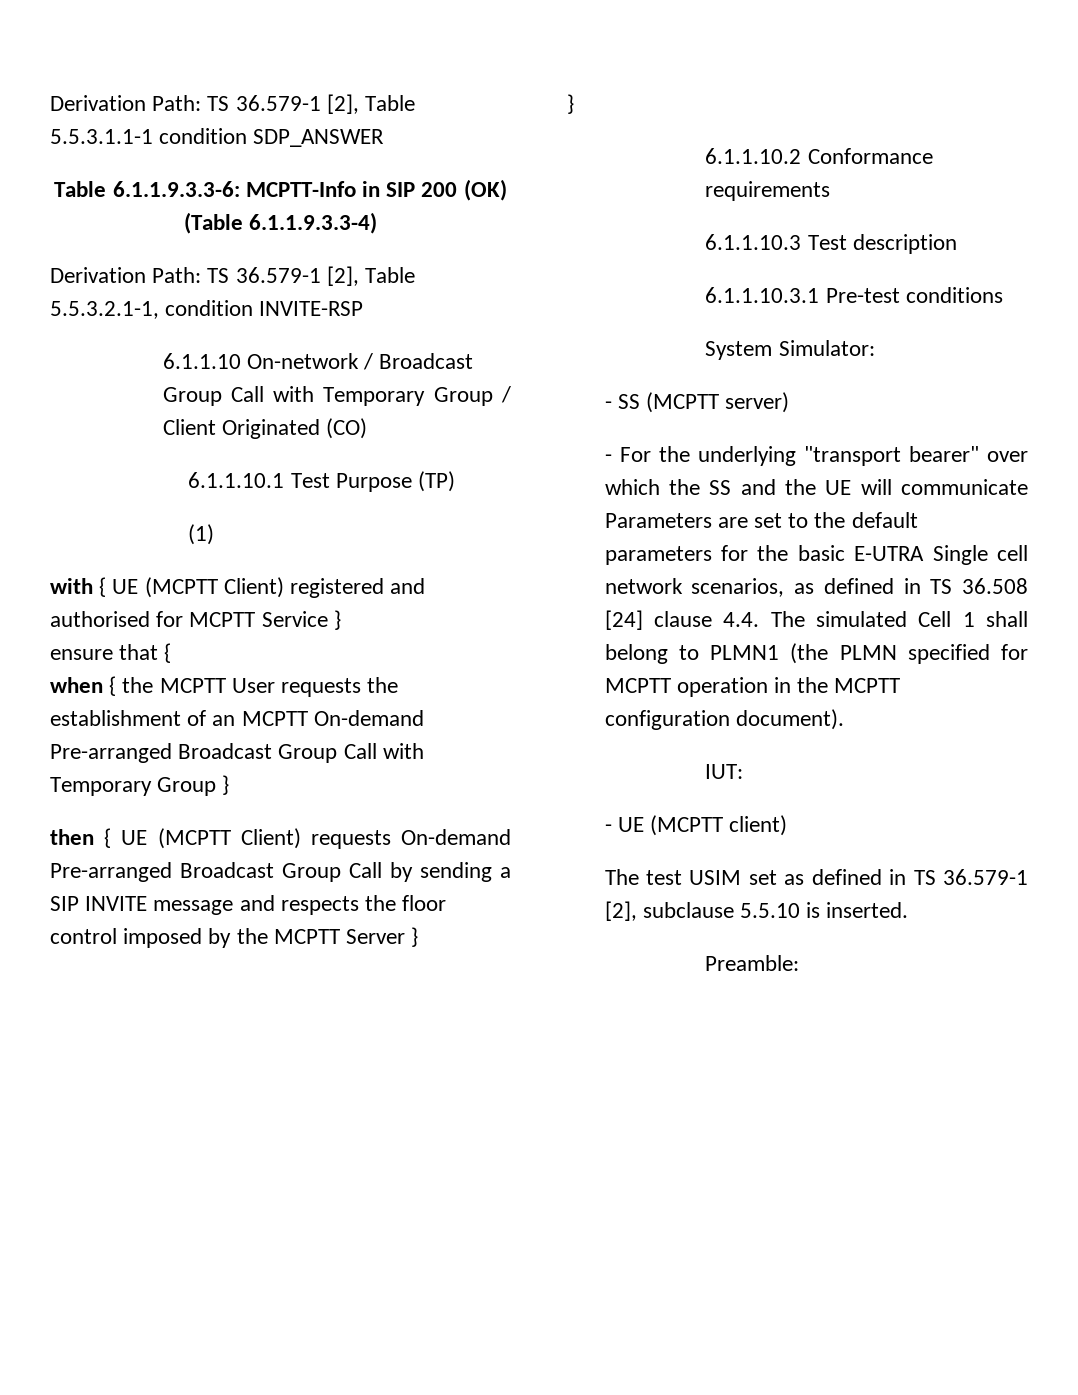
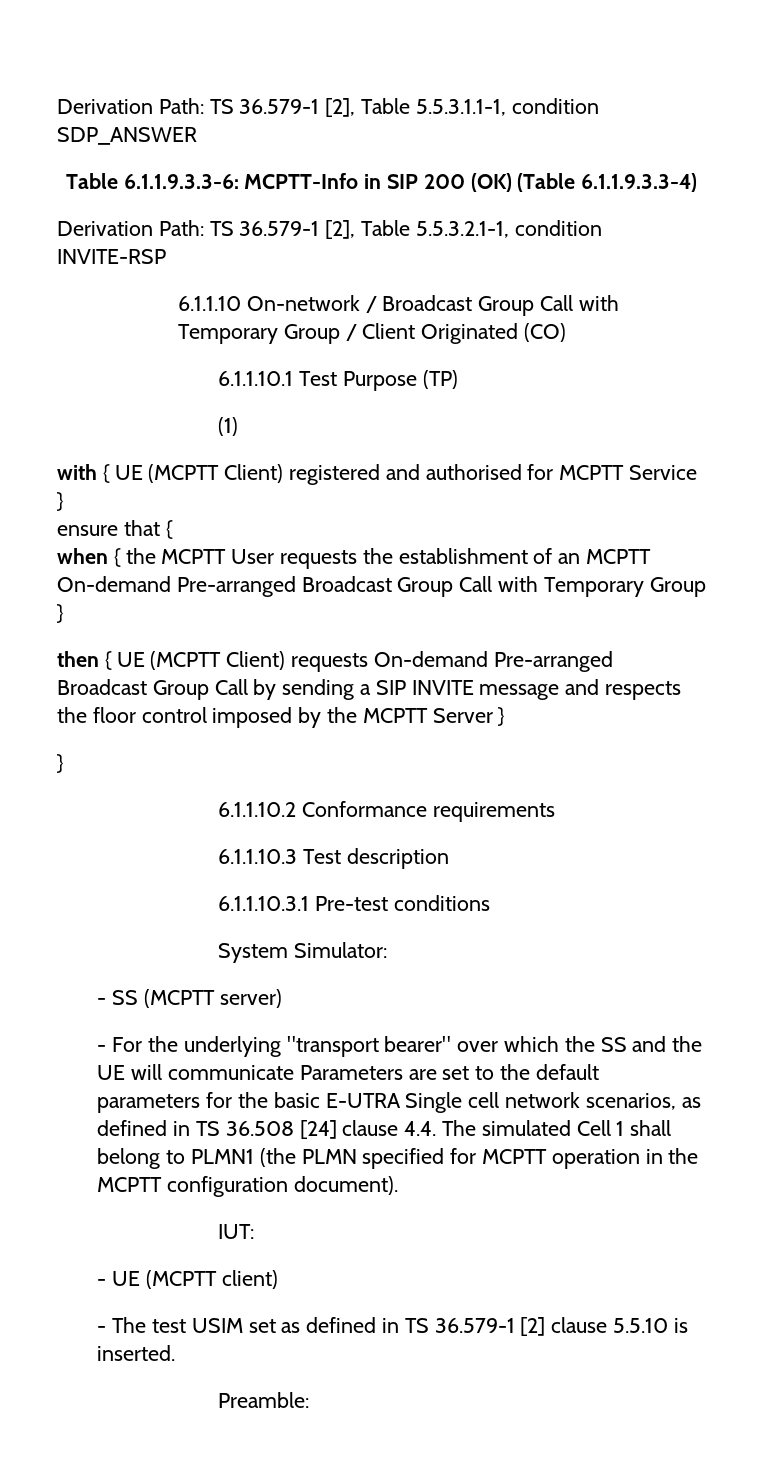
[50,94,416,114] [50,129,153,144] Derivation Path: TS 36.579-1 [2], Table 5.5.3.1.1-1 -> [57,98,506,117] Derivation Path: TS 36.579-1 [2], Table 5.5.3.1.1-1,
(788, 825) none -> [97,1326,107,1333] -
[604,901,734,921] [2], subclause -> [520,1317,608,1336] [2] clause

